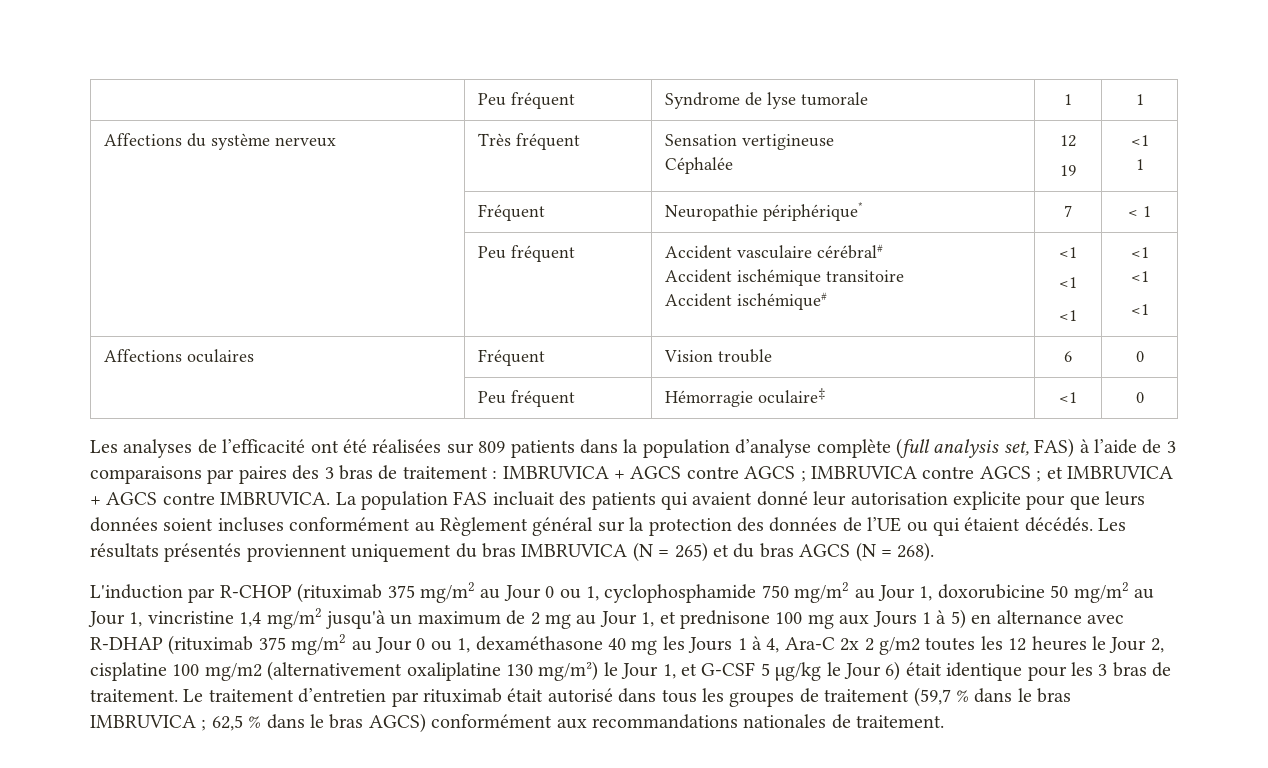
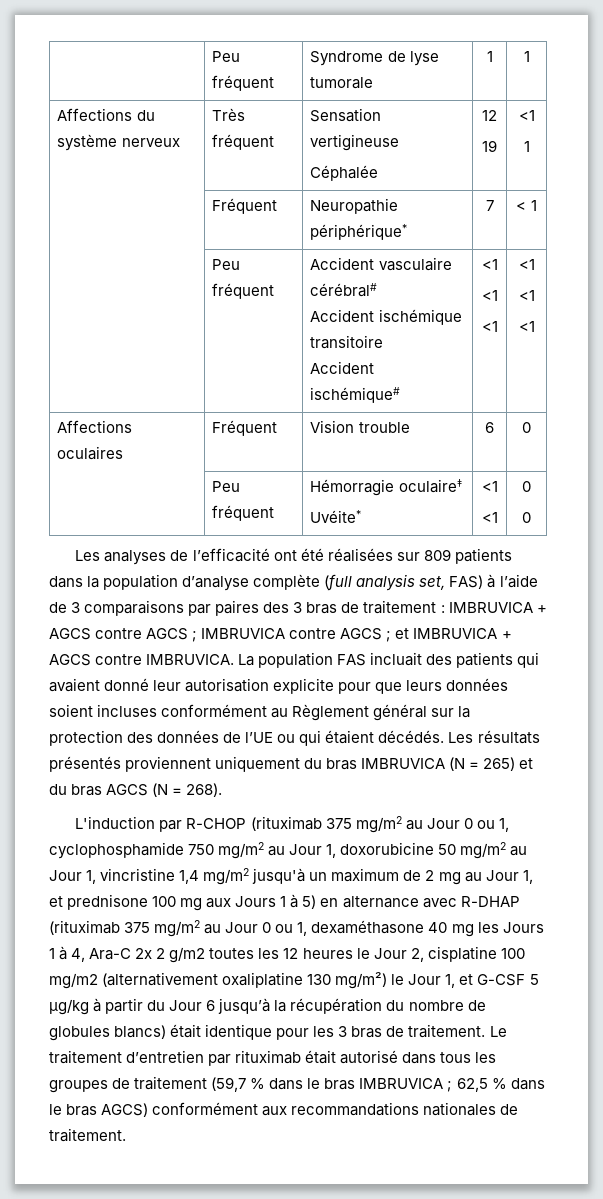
[1059,392,1077,403] [1135,392,1144,403] | <1 | 0 -> [310,510,362,523] [481,481,498,492] [481,512,498,523] [522,481,531,492] [522,512,531,523] // Uvéite* | <1 // <1 | 0 // 0
[826,661,901,681] le Jour 6) -> [93,998,486,1014] [49,1025,167,1041] à partir du Jour 6 jusqu’à la récupération du nombre de globules blancs)

